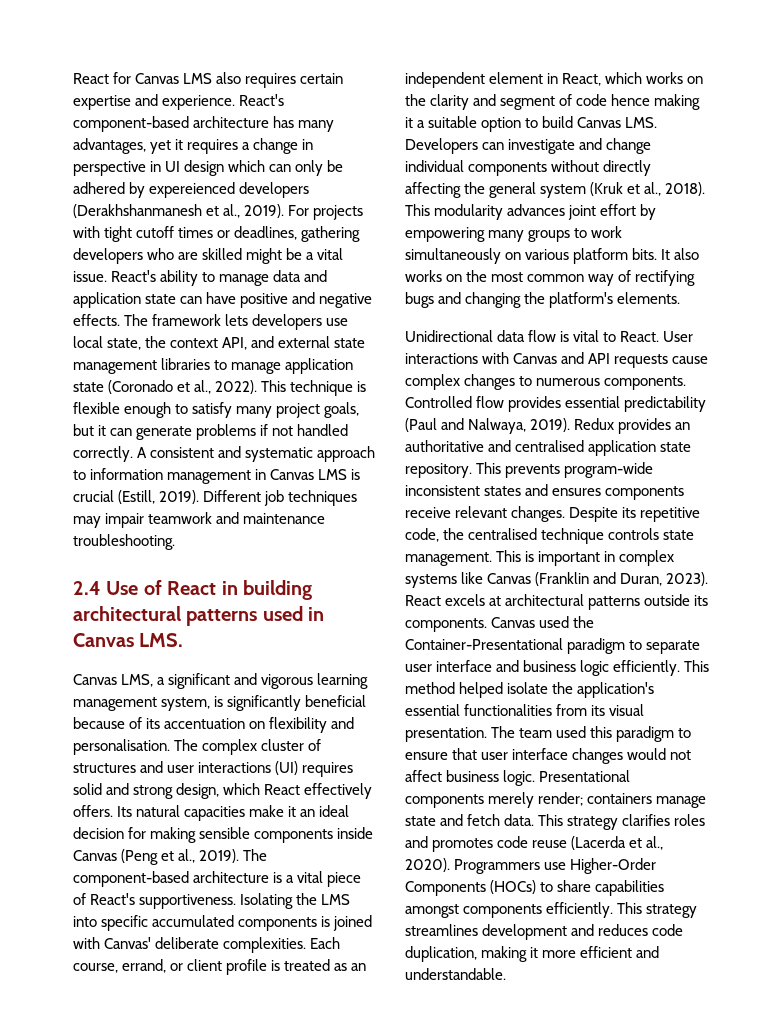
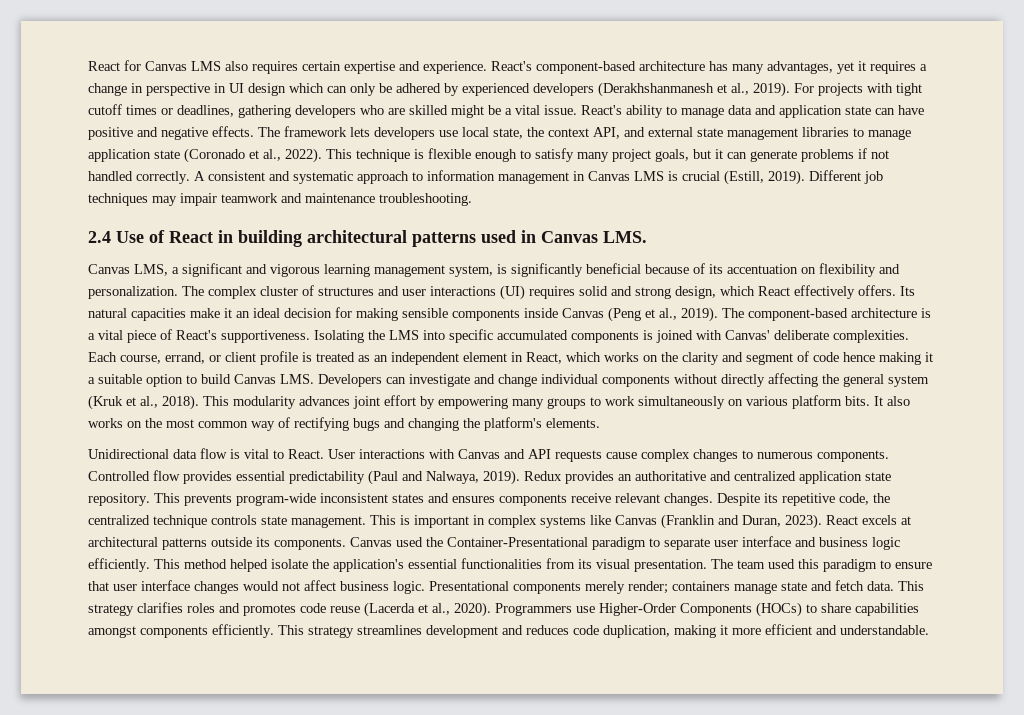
[149,182,236,198] expereienced -> [462,83,530,96] experienced
[73,739,170,755] personalisation. -> [88,286,178,299] personalization.
[515,440,585,452] centralised -> [734,471,796,481] centralized
[468,528,538,540] centralised -> [88,515,150,525] centralized

